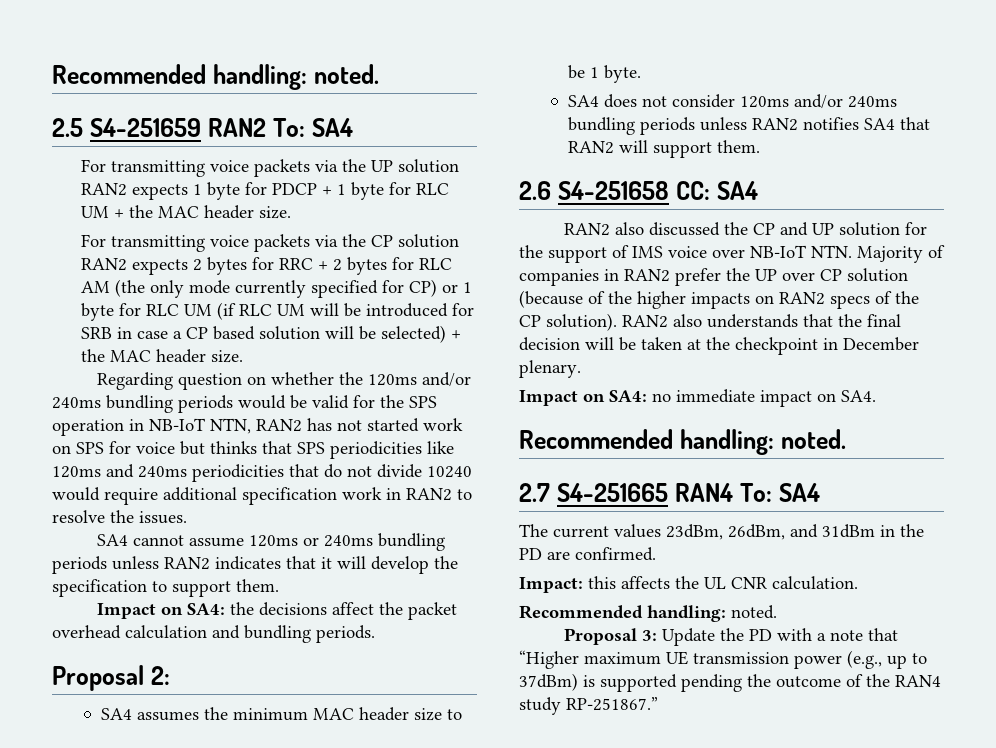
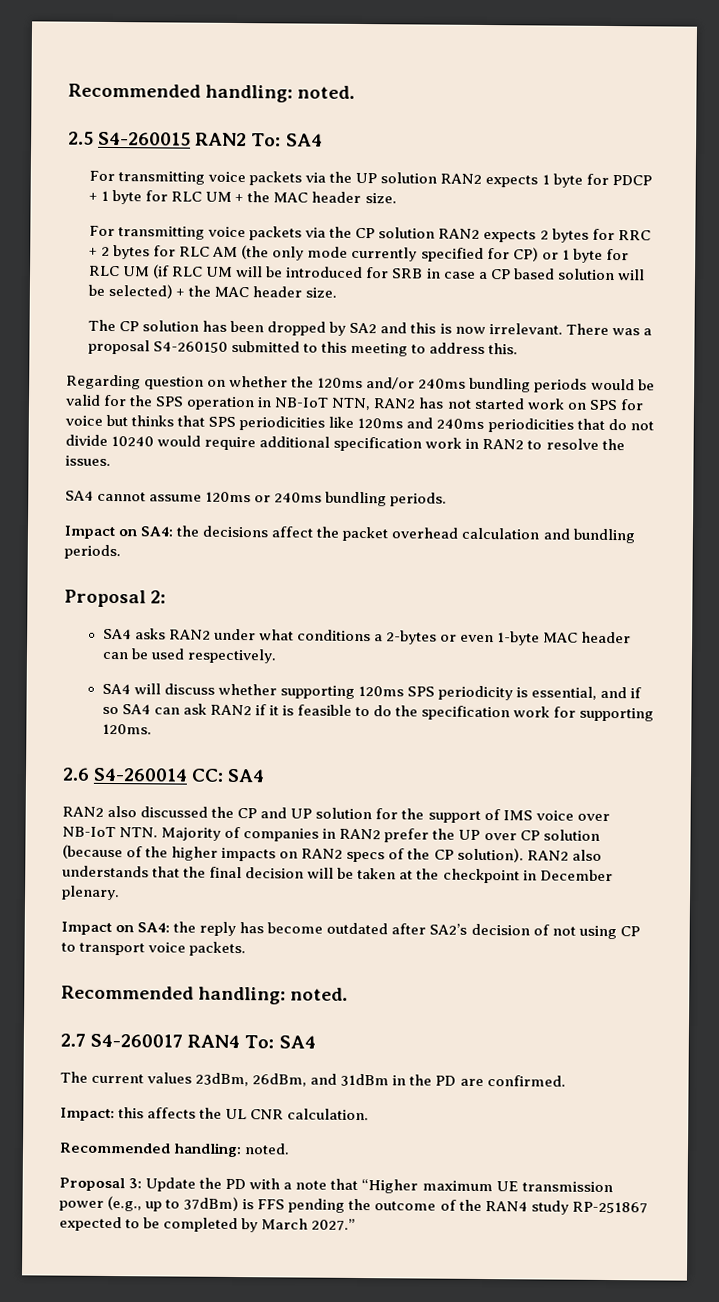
[89,118,201,137] S4-251659 -> [98,131,192,146] S4-260015
(243, 356) none -> [88,319,652,336] [88,339,519,357] // The CP solution has been dropped by SA2 and this is now irrelevant. There was a proposal S4-260150 submitted to this meeting to address this.
[52,556,458,574] [52,579,279,597] periods unless RAN2 indicates that it will develop the specification to support them. -> [390,492,448,507] periods.
[136,707,462,721] [567,65,641,83] [567,94,897,109] [567,117,930,135] [567,140,760,158] assumes the minimum MAC header size to be 1 byte. // SA4 does not consider 120ms and/or 240ms bundling periods unless RAN2 notifies SA4 that RAN2 will support them. -> [134,628,632,646] [101,648,277,664] [101,683,643,701] [101,703,655,722] [101,723,152,735] asks RAN2 under what conditions a 2-bytes or even 1-byte MAC header can be used respectively. // SA4 will discuss whether supporting 120ms SPS periodicity is essential, and if so SA4 can ask RAN2 if it is feasible to do the specification work for supporting 120ms.
[557,181,669,200] S4-251658 -> [93,767,189,782] S4-260014
[652,389,876,407] no immediate impact on SA4. -> [173,921,640,940] [61,941,247,957] the reply has become outdated after SA2’s decision of not using CP to transport voice packets.
[556,483,668,502] S4-251665 -> [90,1033,184,1048] S4-260017
[600,674,677,692] supported -> [257,1199,286,1210] FFS
[566,697,658,711] RP-251867.” -> [571,1201,648,1214] [59,1216,356,1233] RP-251867 expected to be completed by March 2027.”

